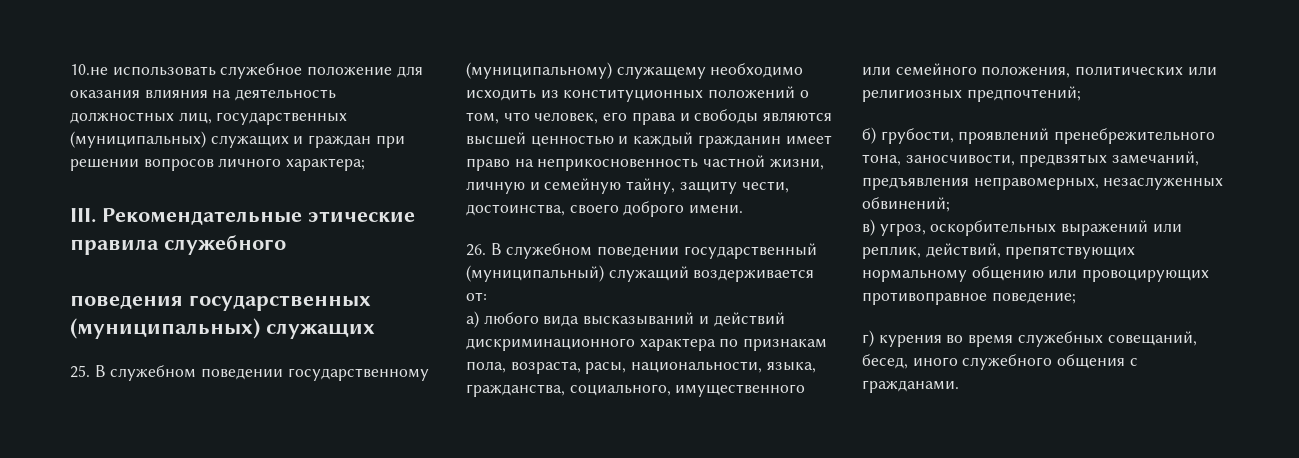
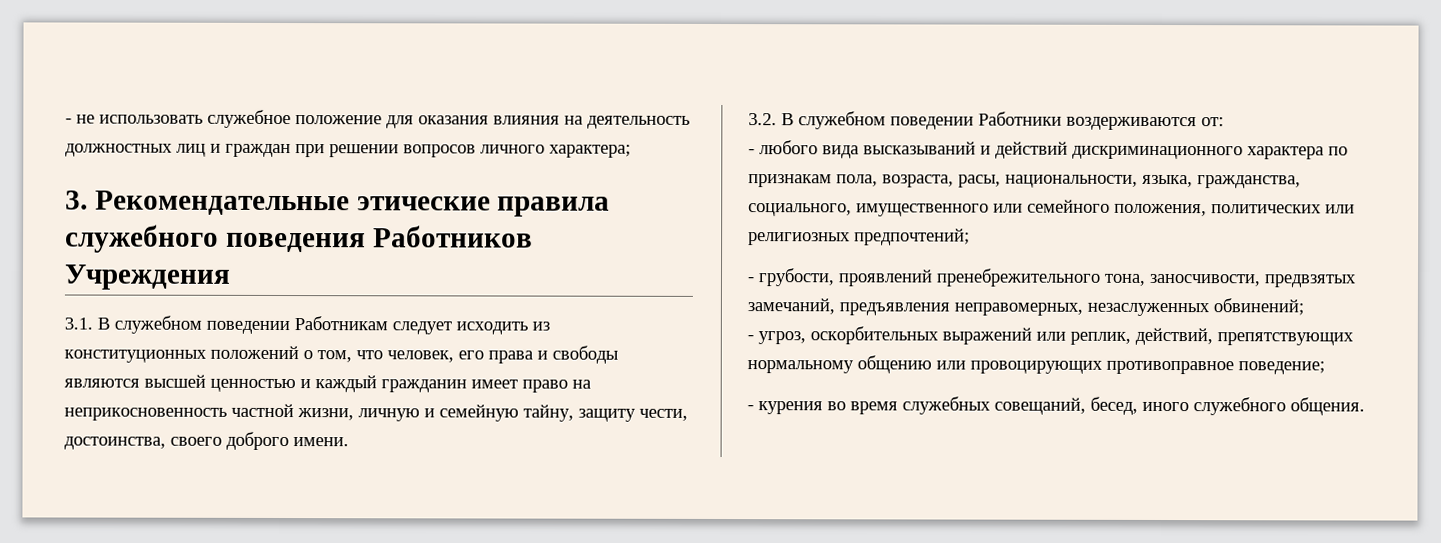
[70,64,108,75] 10.не -> [65,114,95,124] - не
[178,112,348,125] [70,131,289,148] лиц, государственных (муниципальных) служащих -> [176,143,206,157] лиц
[70,208,96,223] III. -> [65,190,88,210] 3.
[70,295,371,311] [70,318,375,339] [70,365,429,381] [466,62,804,79] // поведения государственных (муниципальных) служащих // 25. В служебном поведении государственному (муниципальному) служащему необходимо -> [225,225,533,253] [64,264,231,290] [64,315,452,335] поведения Работников Учреждения // 3.1. В служебном поведении Работникам следует
[466,243,817,259] [466,265,815,282] 26. В служебном поведении государственный (муниципальный) служащий воздерживается -> [748,111,1197,131] 3.2. В служебном поведении Работники воздерживаются
[466,311,479,328] а) -> [748,149,755,155] -
[862,127,876,144] б) -> [747,277,754,283] -
[862,219,875,236] в) -> [747,335,754,341] -
[862,330,874,347] г) -> [747,405,754,411] -
[1057,354,1138,369] [862,380,959,393] общения с гражданами. -> [1290,397,1365,416] общения.

